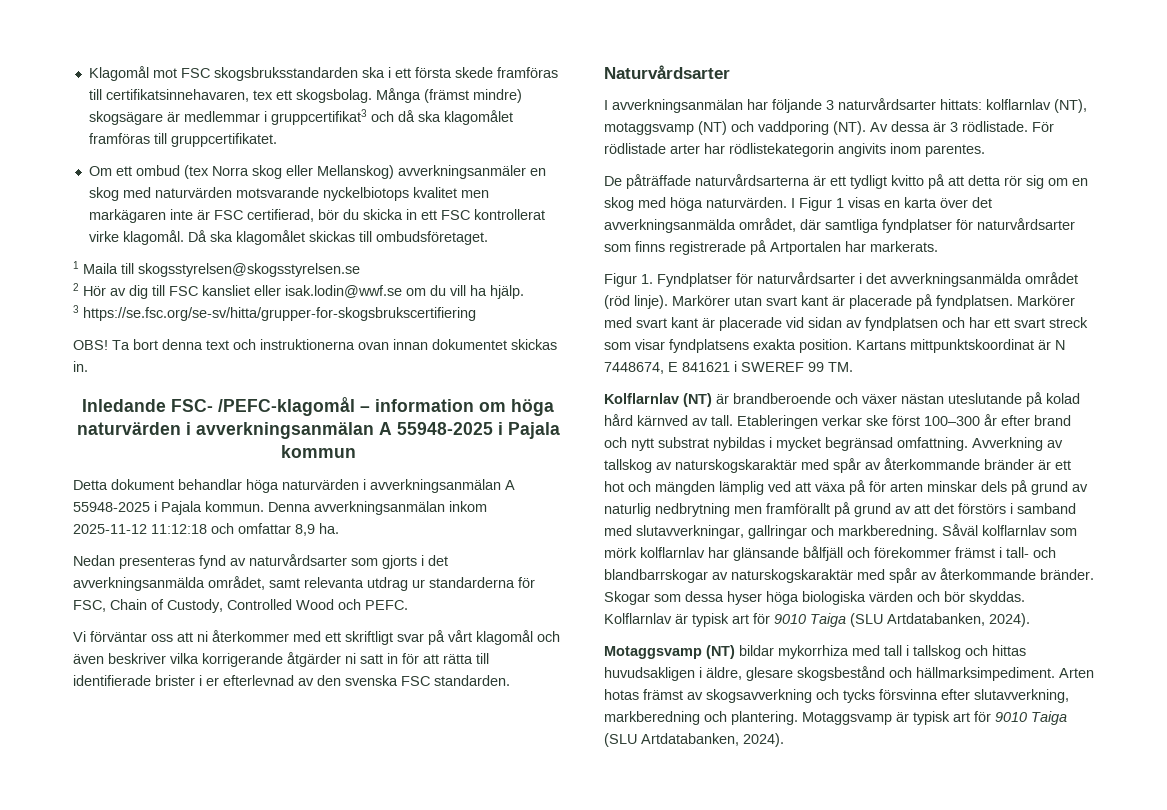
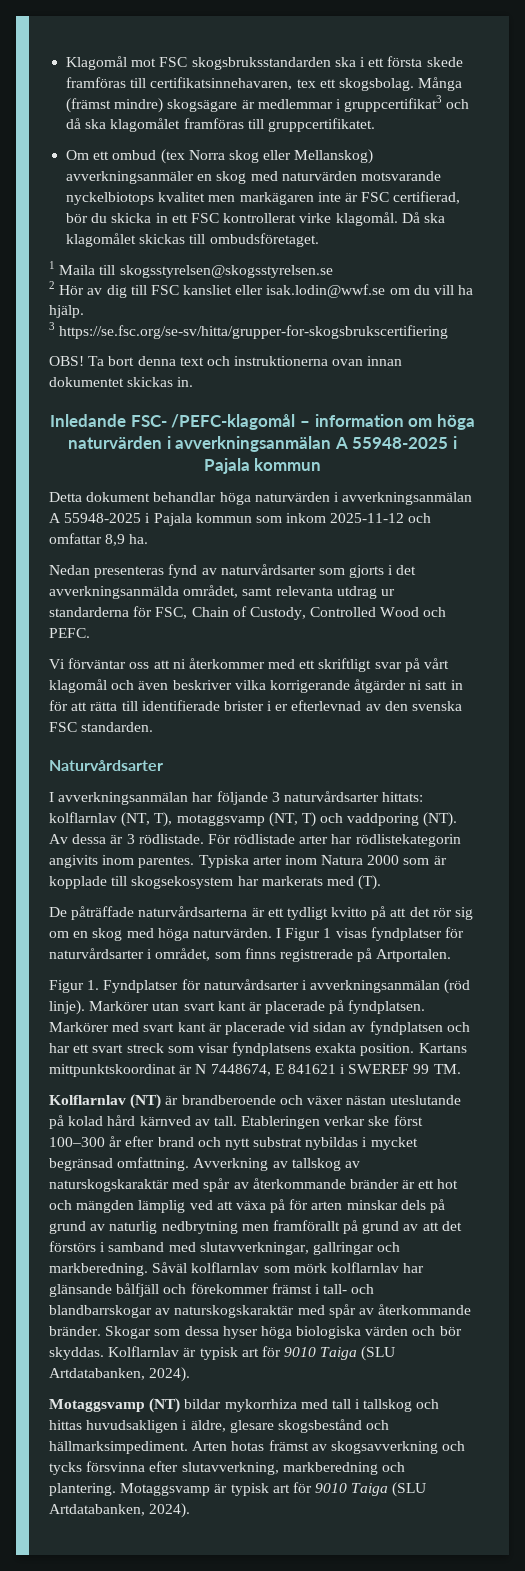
[205,501,445,515] kommun. Denna avverkningsanmälan -> [195,513,282,523] kommun som
[151,524,207,534] 11:12:18 -> (405, 518) none
[1054,99,1087,113] [604,121,727,135] (NT), motaggsvamp (NT) -> [121,812,316,827] (NT, T), motaggsvamp (NT, T)
(985, 150) none -> [198,855,447,868] [49,875,382,890] Typiska arter inom Natura 2000 som är kopplade till skogsekosystem har markerats med (T).
[968,175,1001,186] detta -> [409,907,430,917] det
[884,197,992,208] [604,218,879,233] en karta över det avverkningsanmälda området, där samtliga -> (367, 933) none
(1075, 224) none -> [147,948,211,961] i området,
[770,241,938,255] Artportalen har markerats. -> [376,949,452,962] Artportalen.
[866,272,1078,287] det avverkningsanmälda området -> [310,980,441,993] avverkningsanmälan

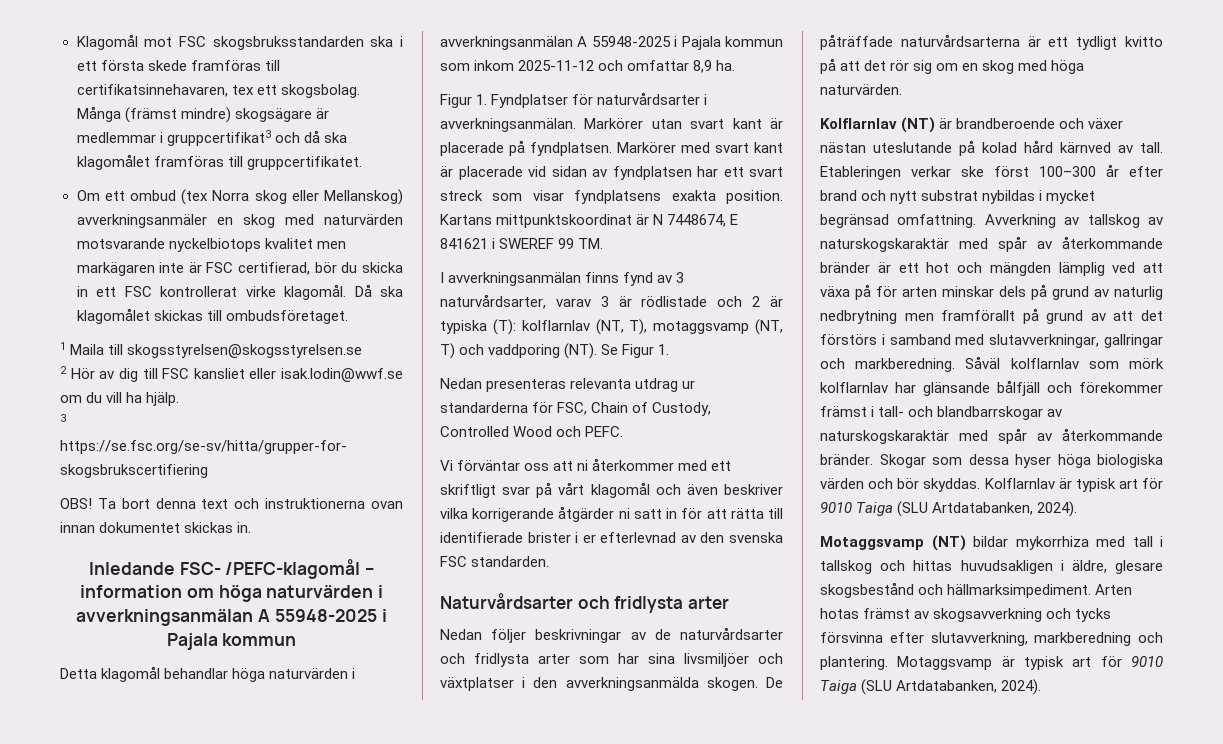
[86,492,151,502] dokument -> [101,666,161,682] klagomål
[49,564,417,578] [49,585,273,599] Nedan presenteras fynd av naturvårdsarter som gjorts i det avverkningsanmälda området, samt -> [440,92,708,108] [440,118,783,132] [440,140,783,156] [440,166,783,180] [440,190,783,204] [440,214,739,228] [440,238,604,249] [440,272,685,286] [440,294,783,309] [440,319,783,335] [440,343,670,359] [440,378,567,392] Figur 1. Fyndplatser för naturvårdsarter i avverkningsanmälan. Markörer utan svart kant är placerade på fyndplatsen. Markörer med svart kant är placerade vid sidan av fyndplatsen har ett svart streck som visar fyndplatsens exakta position. Kartans mittpunktskoordinat är N 7448674, E 841621 i SWEREF 99 TM. // I avverkningsanmälan finns fynd av 3 naturvårdsarter, varav 3 är rödlistade och 2 är typiska (T): kolflarnlav (NT, T), motaggsvamp (NT, T) och vaddporing (NT). Se Figur 1. // Nedan presenteras
[49,791,424,805] [49,812,458,827] [49,834,461,847] [49,855,447,868] [49,875,382,890] // I avverkningsanmälan har följande 3 naturvårdsarter hittats: kolflarnlav (NT, T), motaggsvamp (NT, T) och vaddporing (NT). Av dessa är 3 rödlistade. För rödlistade arter har rödlistekategorin angivits inom parentes. Typiska arter inom Natura 2000 som är kopplade till skogsekosystem har markerats med (T). // -> [577,596,729,613] [440,627,783,643] [440,653,783,667] [440,677,758,691] och fridlysta arter // Nedan följer beskrivningar av de naturvårdsarter och fridlysta arter som har sina livsmiljöer och växtplatser i den avverkningsanmälda skogen.
[276,927,465,941] [49,948,452,962] [49,979,471,994] [49,1000,426,1015] [49,1021,470,1035] [49,1042,467,1056] [49,1064,461,1077] I Figur 1 visas fyndplatser för naturvårdsarter i området, som finns registrerade på Artportalen. // Figur 1. Fyndplatser för naturvårdsarter i avverkningsanmälan (röd linje). Markörer utan svart kant är placerade på fyndplatsen. Markörer med svart kant är placerade vid sidan av fyndplatsen och har ett svart streck som visar fyndplatsens exakta position. Kartans mittpunktskoordinat är N 7448674, E 841621 i SWEREF 99 TM. -> (902, 89) none

